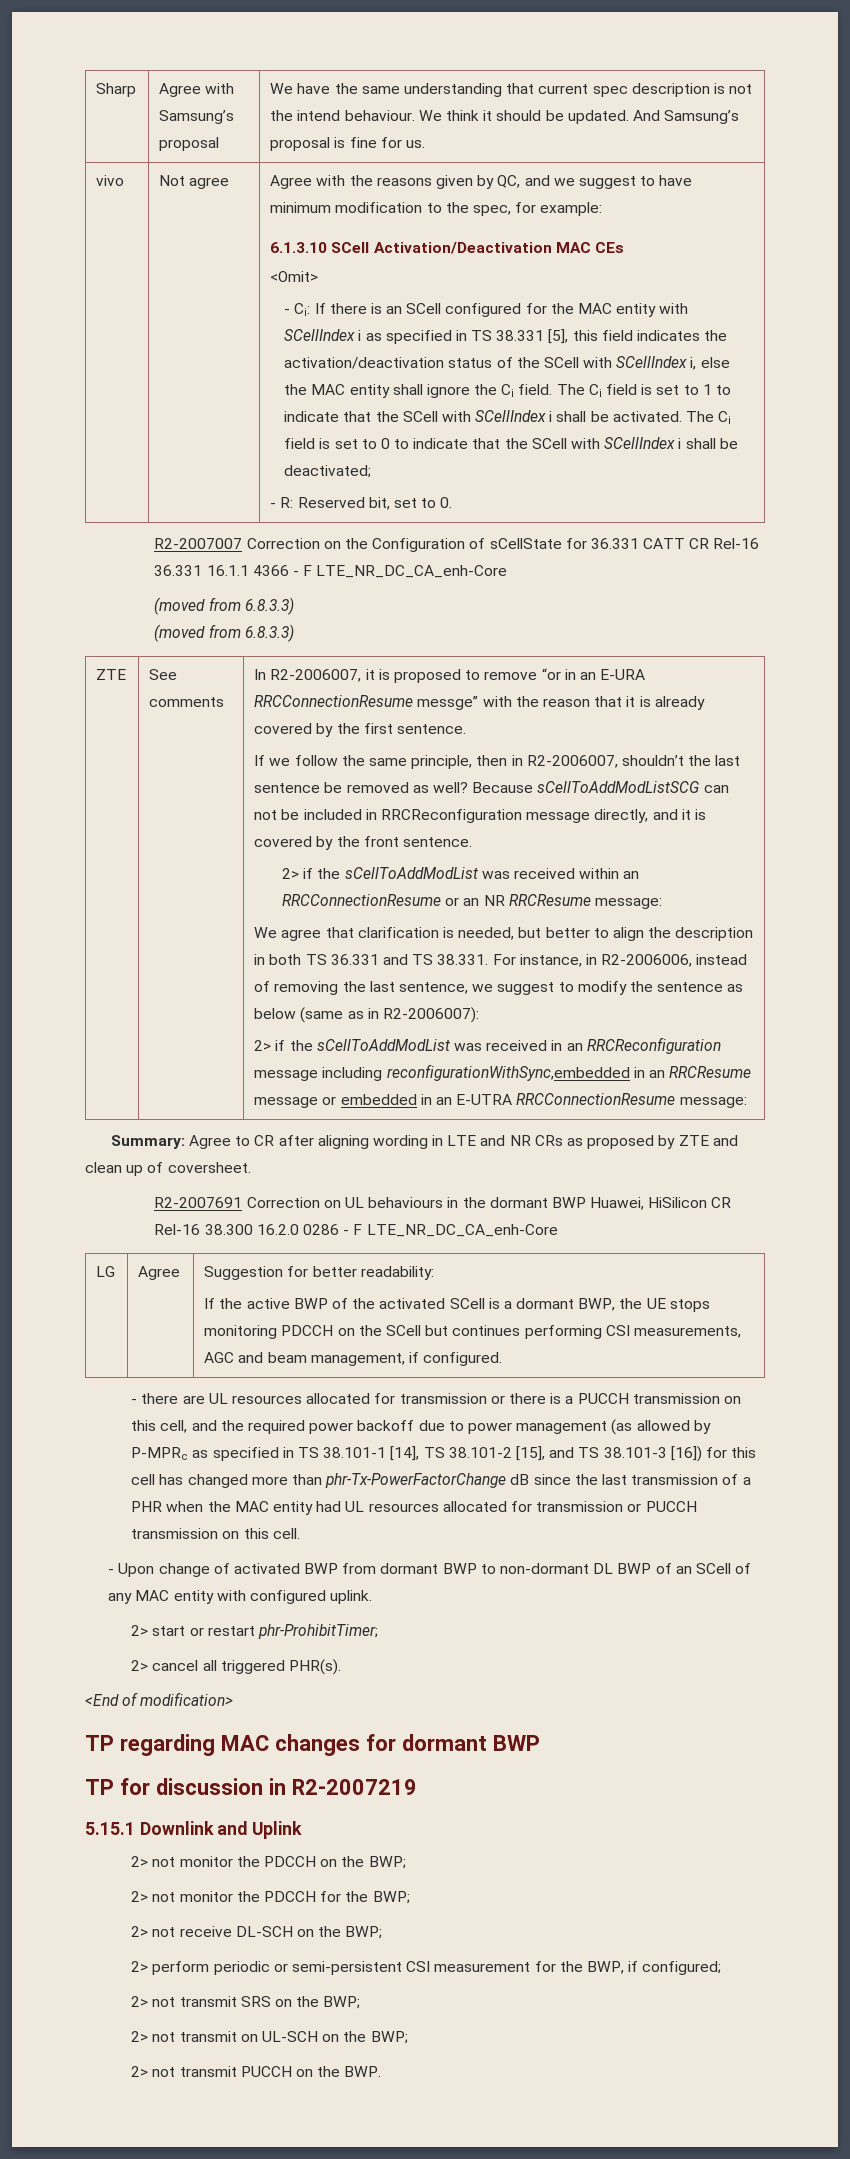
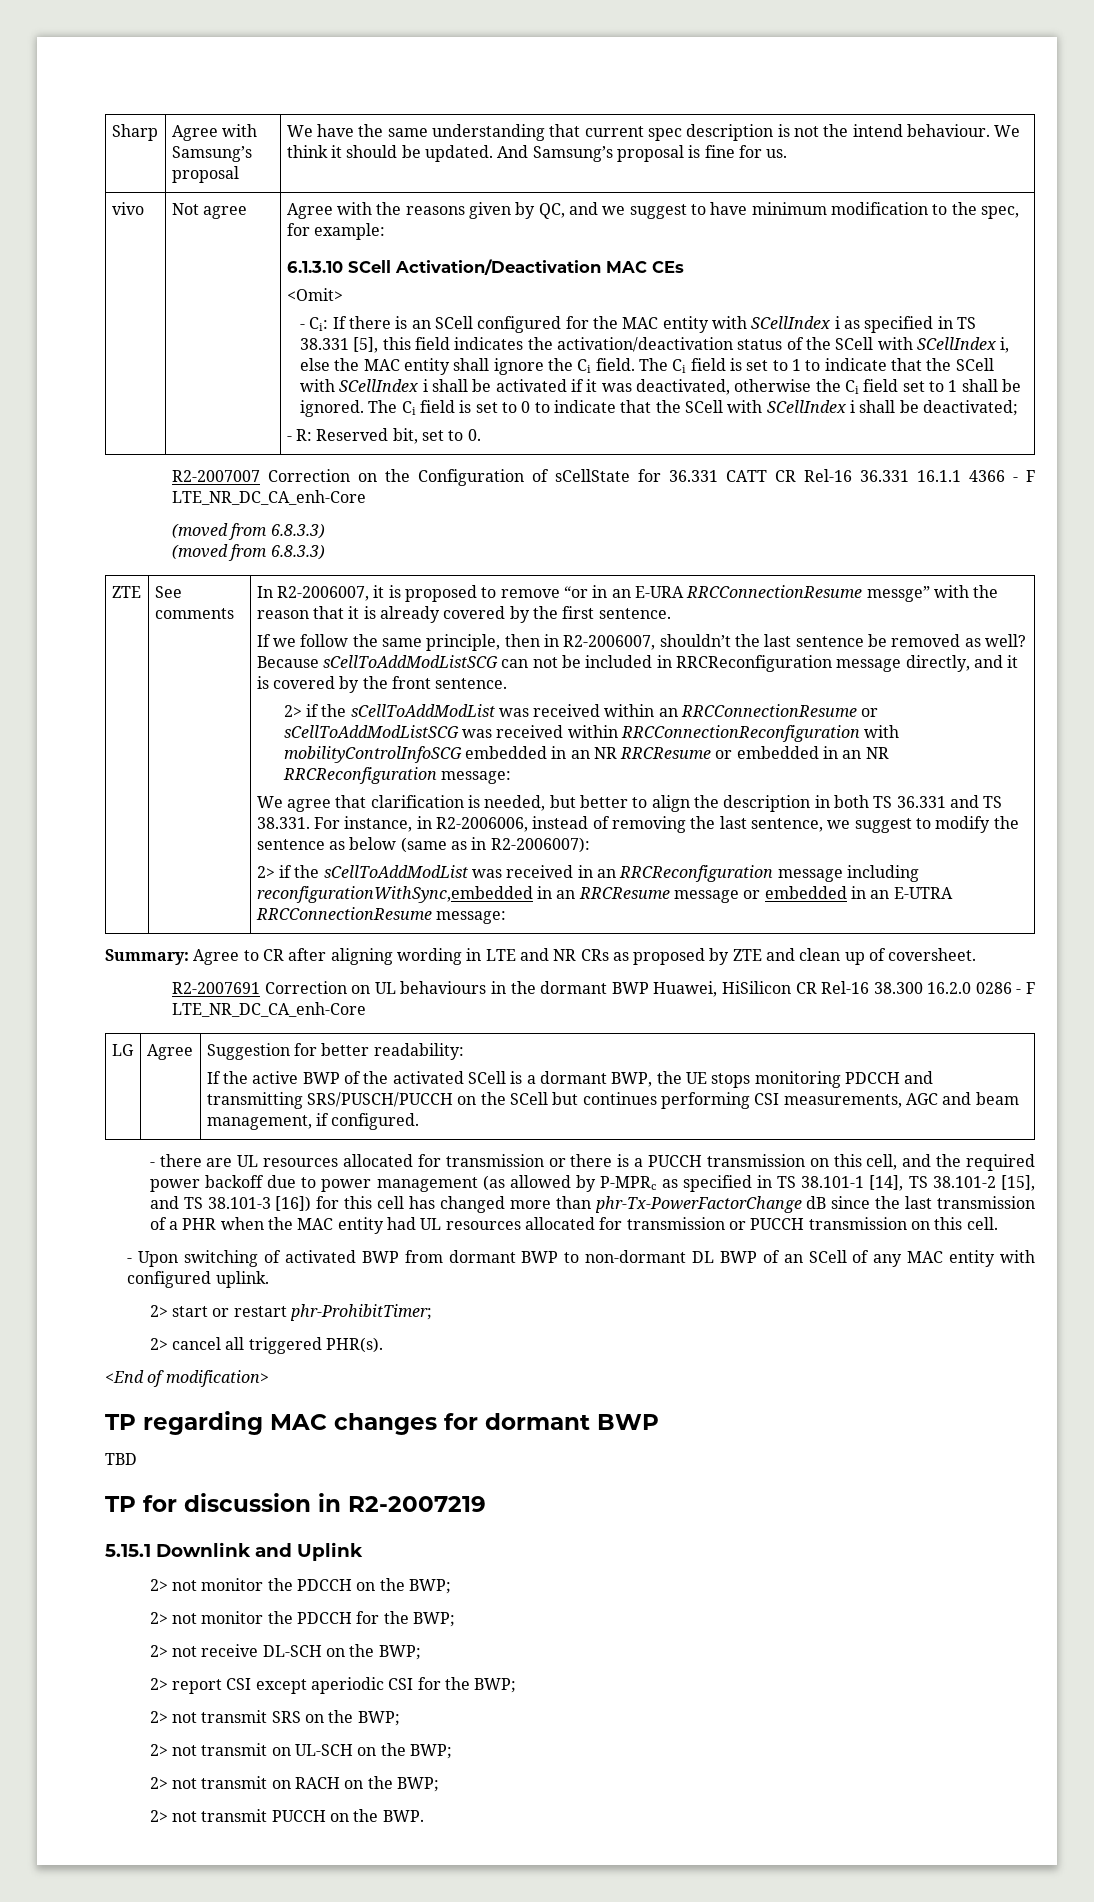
[612,411,682,422] activated. -> [495,379,1021,395] [300,400,365,417] activated if it was deactivated, otherwise the Ci field set to 1 shall be ignored.
[463,894,591,906] an NR RRCResume -> [283,725,900,742] [283,746,889,763] [282,767,437,784] sCellToAddModListSCG was received within RRCConnectionReconfiguration with mobilityControlInfoSCG embedded in an NR RRCResume or embedded in an NR RRCReconfiguration
(334, 1330) none -> [904,1071,934,1084] [206,1092,454,1109] and transmitting SRS/PUSCH/PUCCH
[158,1563,210,1577] change -> [184,1250,259,1267] switching
(540, 1743) none -> [105,1453,137,1465] // TBD
[152,1961,722,1975] perform periodic or semi-persistent CSI measurement for the BWP, if configured; -> [172,1677,517,1694] report CSI except aperiodic CSI for the BWP;
(408, 2037) none -> [149,1776,440,1792] // 2> not transmit on RACH on the BWP;

